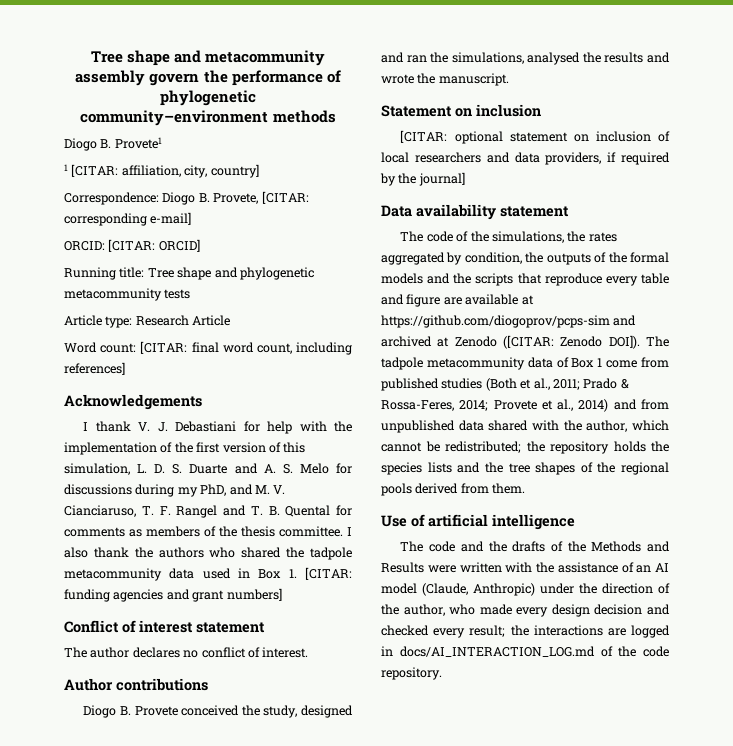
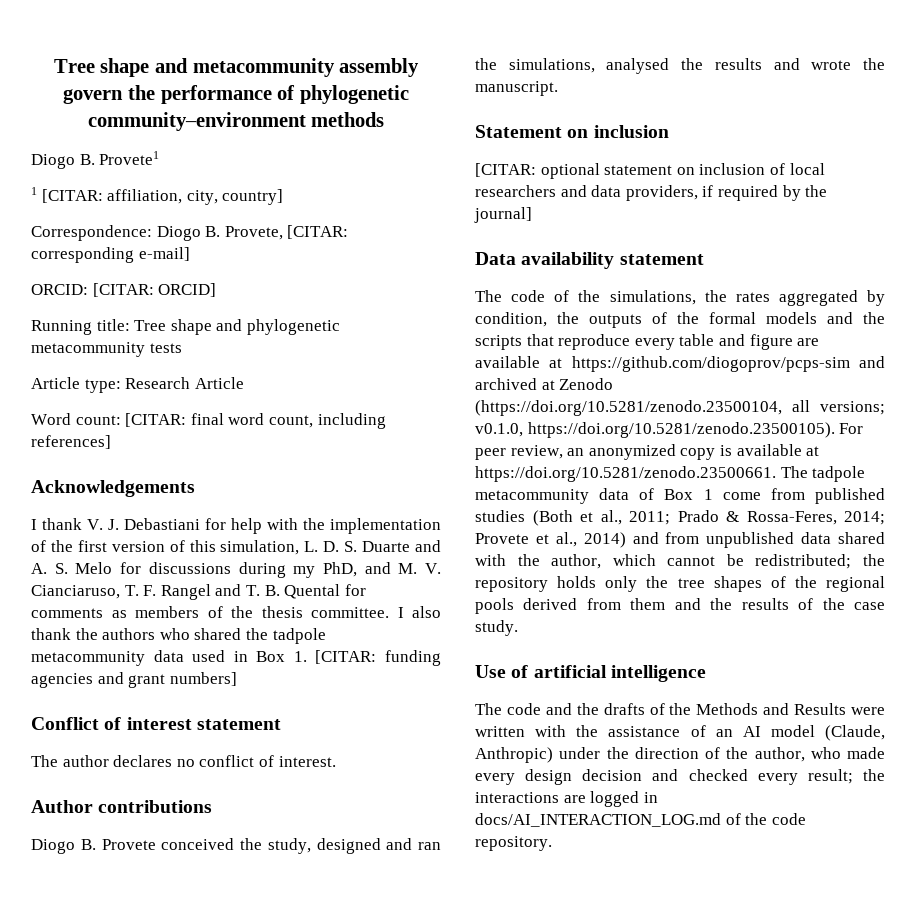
[503,335,640,349] ([CITAR: Zenodo DOI]). -> [475,400,885,416] [475,422,864,438] [475,444,820,460] [475,466,776,482] (https://doi.org/10.5281/zenodo.23500104, all versions; v0.1.0, https://doi.org/10.5281/zenodo.23500105). For peer review, an anonymized copy is available at https://doi.org/10.5281/zenodo.23500661.
[651,441,669,452] [381,462,481,475] the species lists and -> [605,576,638,592] only
[492,483,526,494] them. -> [630,598,885,610] [475,620,518,636] them and the results of the case study.

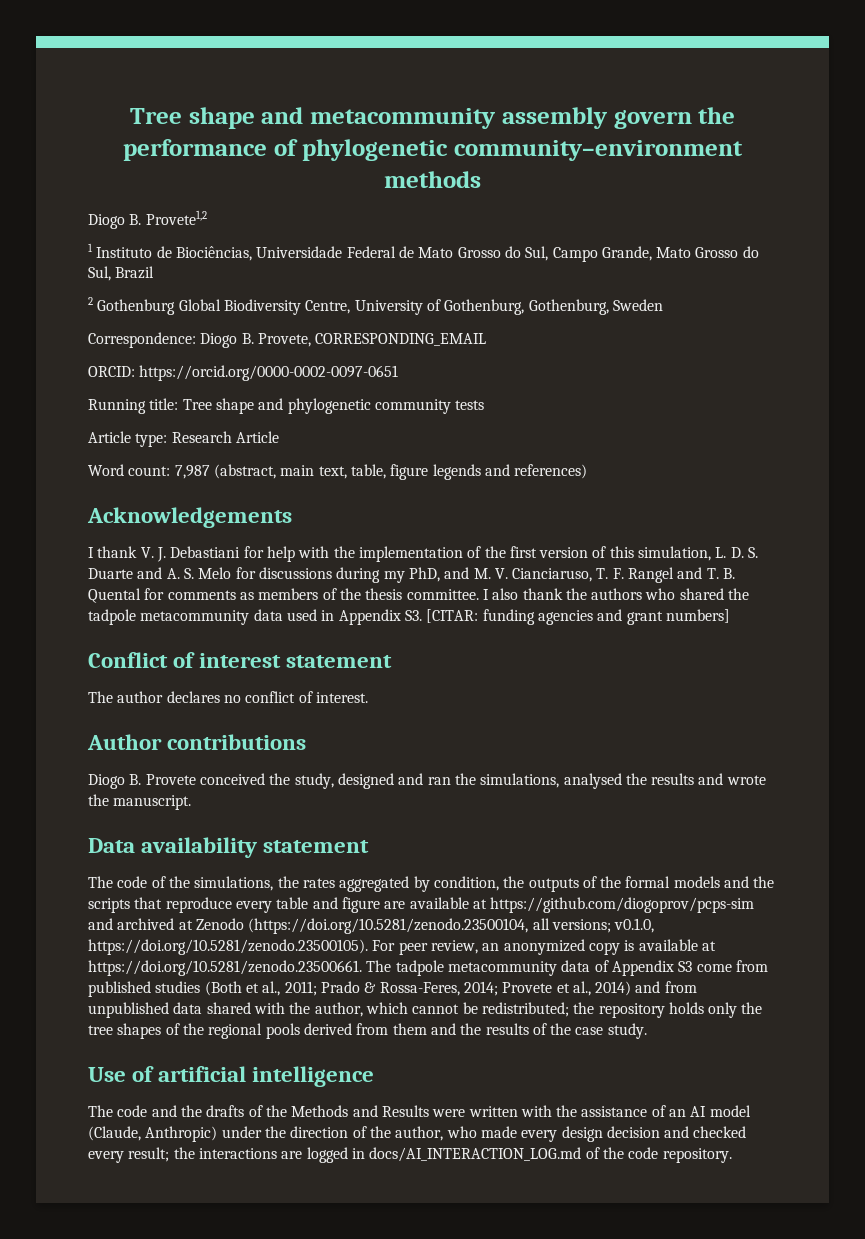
[99,151,160,165] [31,187,284,205] Provete1 // 1 [CITAR: affiliation, city, country] -> [145,210,207,225] [88,243,759,262] [88,266,155,281] [88,297,663,315] Provete1,2 // 1 Instituto de Biociências, Universidade Federal de Mato Grosso do Sul, Campo Grande, Mato Grosso do Sul, Brazil // 2 Gothenburg Global Biodiversity Centre, University of Gothenburg, Gothenburg, Sweden
[287,225,349,239] [31,247,190,263] [CITAR: corresponding e-mail] -> [315,333,487,346] CORRESPONDING_EMAIL
[92,283,217,297] [CITAR: ORCID] -> [139,365,399,381] https://orcid.org/0000-0002-0097-0651
[31,342,145,357] metacommunity -> [374,399,451,414] community
[125,413,386,429] [31,435,111,449] [CITAR: final word count, including references] -> [174,464,588,480] 7,987 (abstract, main text, table, figure legends and references)
[256,651,307,662] Box 1. -> [338,609,422,625] Appendix S3.
[475,125,669,138] [475,163,825,179] [475,185,828,201] [474,207,532,223] // Statement on inclusion // [CITAR: optional statement on inclusion of local researchers and data providers, if required by the journal] -> (192, 802) none
[664,489,713,500] Box 1 -> [611,960,693,976] Appendix S3

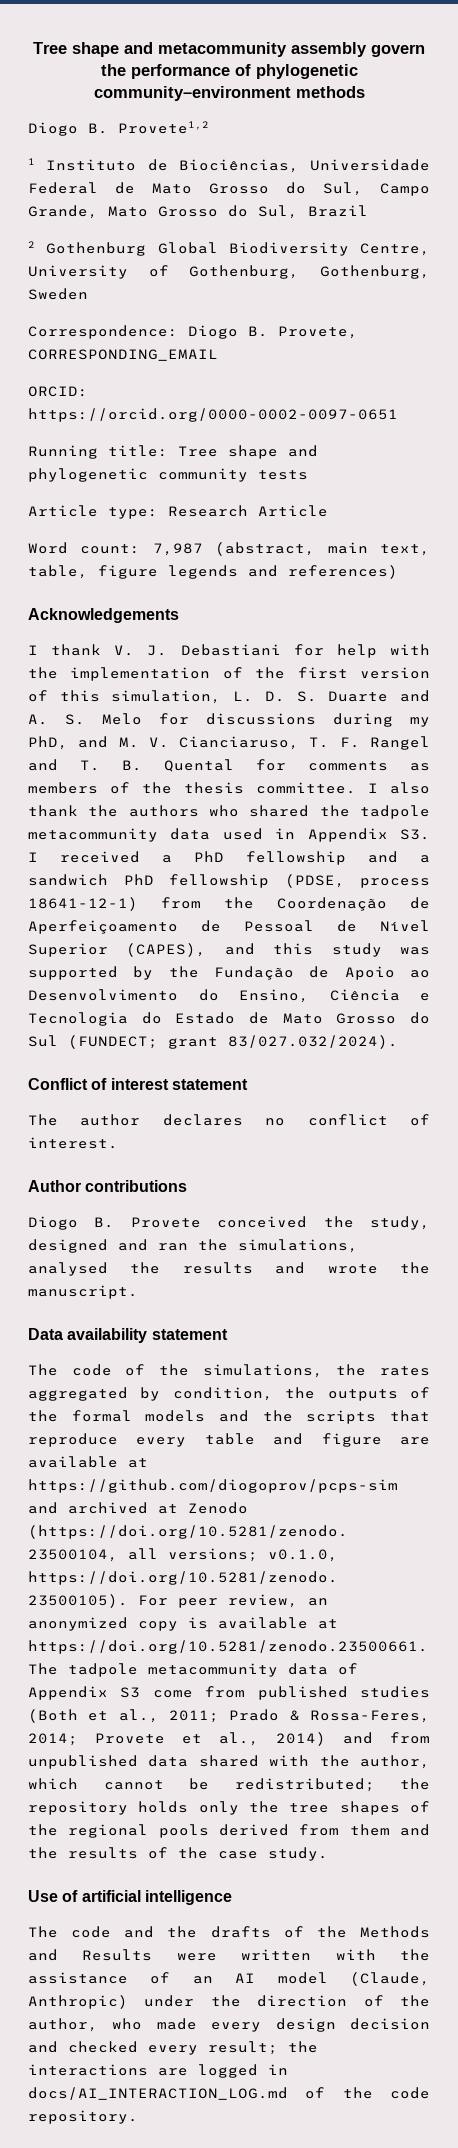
[426,609,730,625] [CITAR: funding agencies and grant numbers] -> [28,851,430,865] [28,874,430,888] [28,897,430,911] [28,920,430,934] [28,943,430,957] [28,966,430,980] [28,989,430,1003] [28,1012,430,1026] [28,1035,398,1049] I received a PhD fellowship and a sandwich PhD fellowship (PDSE, process 18641-12-1) from the Coordenação de Aperfeiçoamento de Pessoal de Nível Superior (CAPES), and this study was supported by the Fundação de Apoio ao Desenvolvimento do Ensino, Ciência e Tecnologia do Estado de Mato Grosso do Sul (FUNDECT; grant 83/027.032/2024).

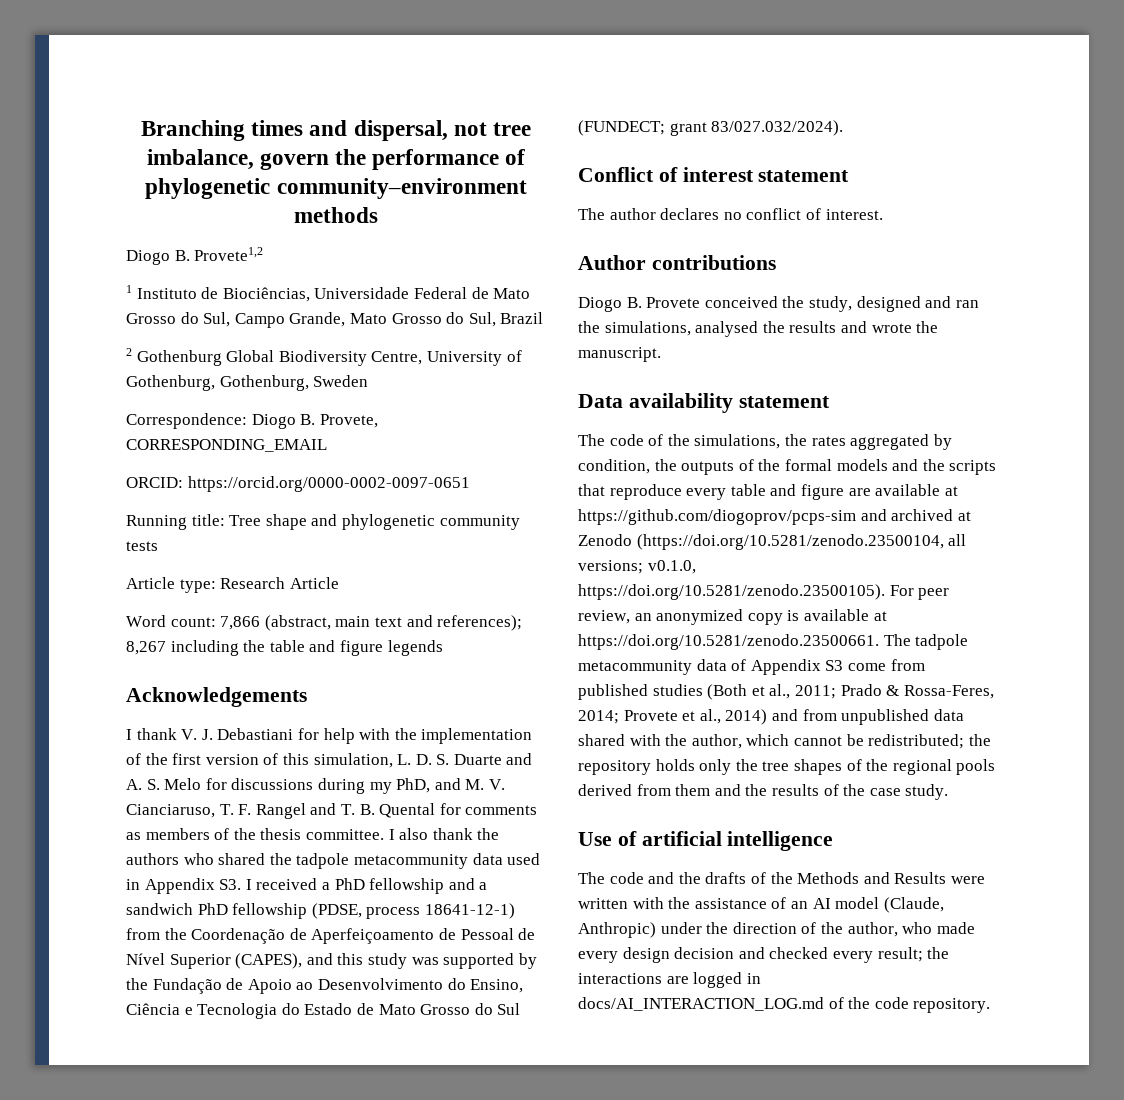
[33,42,367,57] Tree shape and metacommunity assembly -> [140,120,532,141] [146,149,254,170] Branching times and dispersal, not tree imbalance,
[152,543,203,556] 7,987 -> [220,616,261,630] 7,866
[380,544,430,556] [28,565,88,579] text, table, -> [374,615,523,631] [126,640,336,656] text and references); 8,267 including the table and
[248,565,398,579] and references) -> (443, 648) none

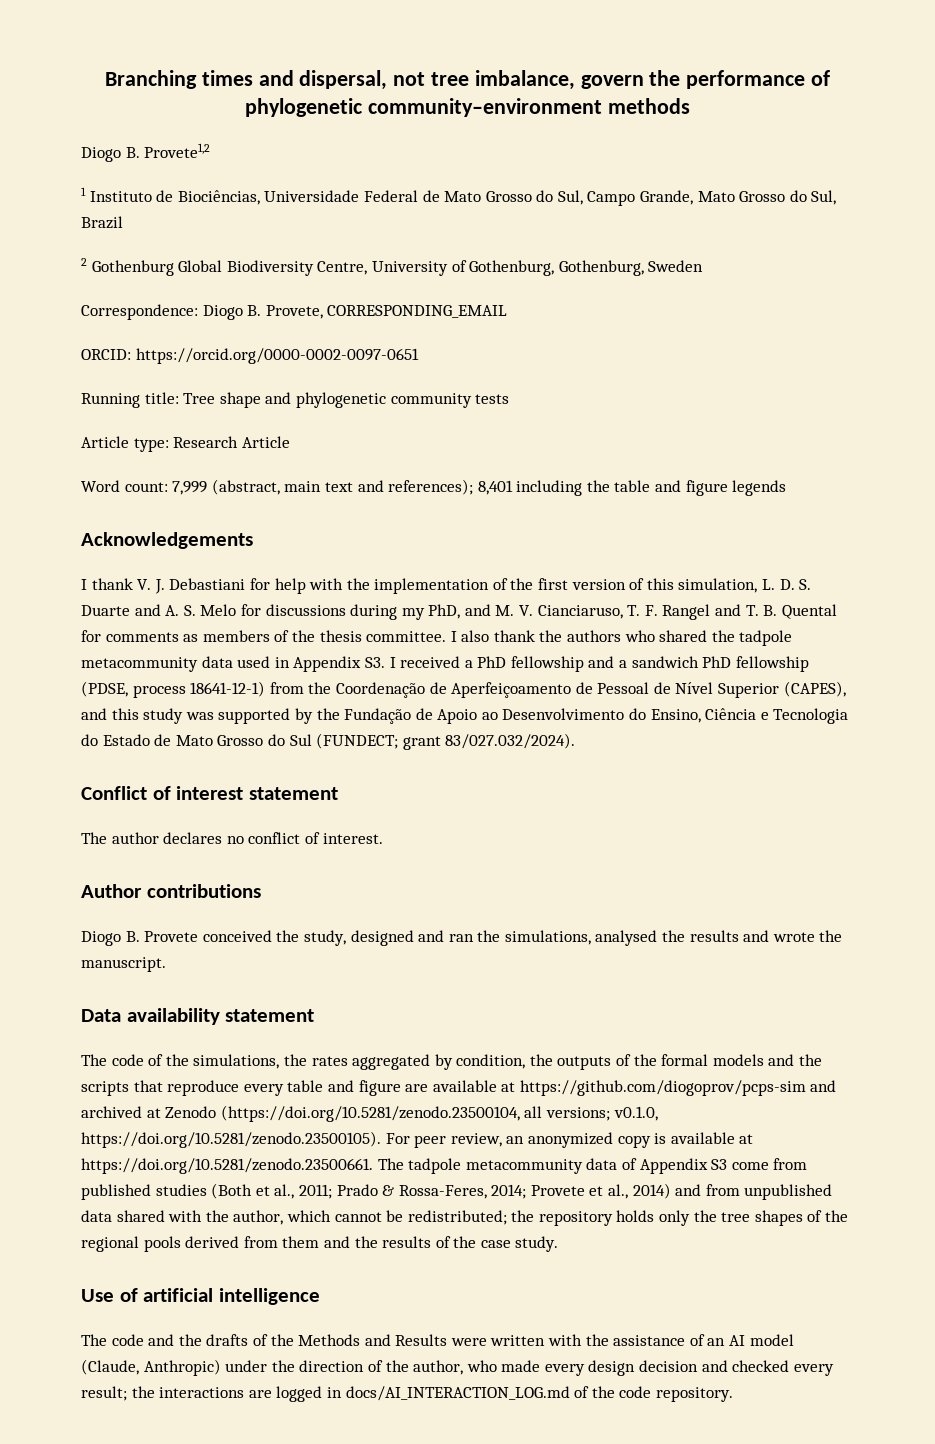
[220,616,261,630] 7,866 -> [172,481,208,495] 7,999
[126,641,166,655] 8,267 -> [477,480,513,495] 8,401

